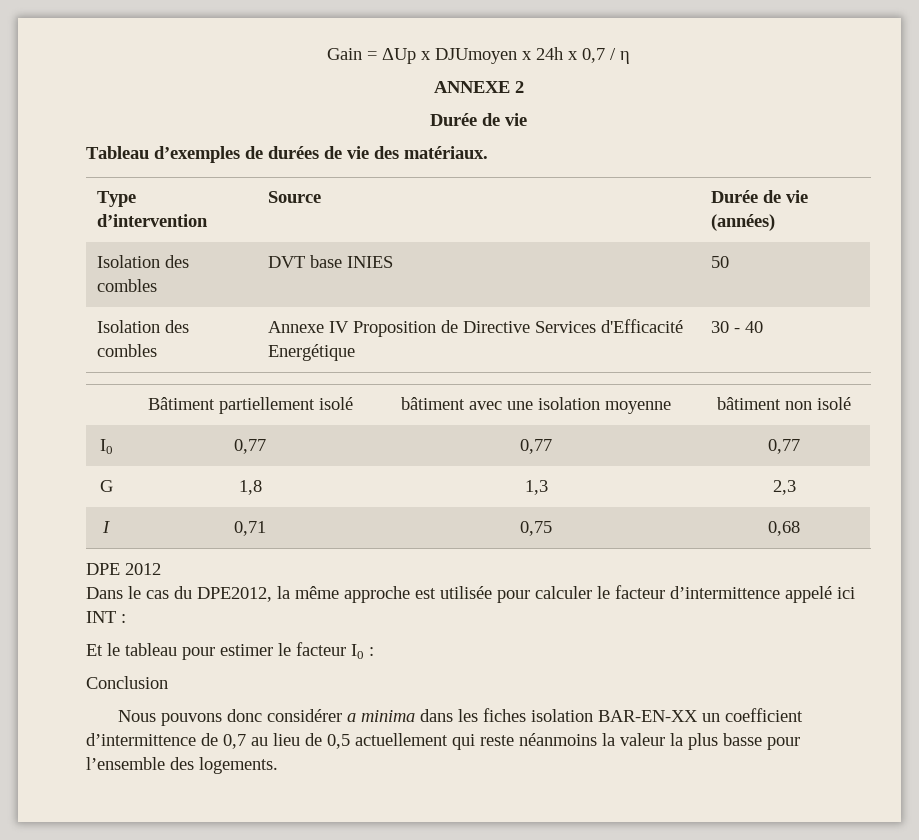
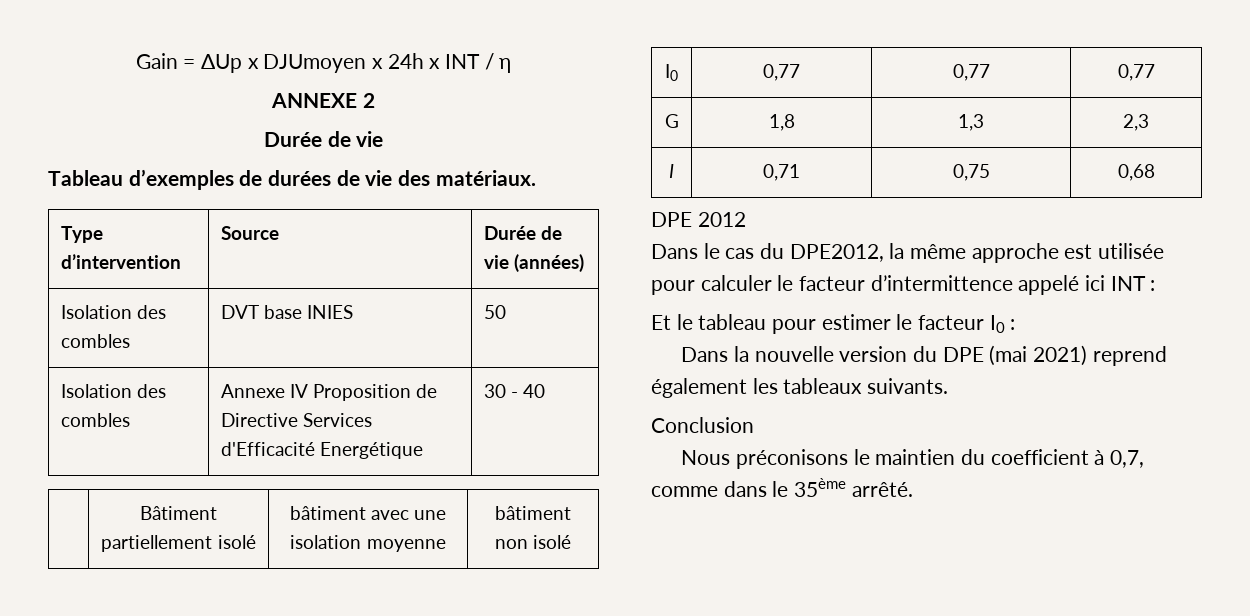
[582,48,605,63] 0,7 -> [445,54,481,69] INT
[86,676,168,689] [118,708,804,726] [86,733,800,750] [86,757,278,774] Conclusion // Nous pouvons donc considérer a minima dans les fiches isolation BAR-EN-XX un coefficient d’intermittence de 0,7 au lieu de 0,5 actuellement qui reste néanmoins la valeur la plus basse pour l’ensemble des logements. -> [681,345,1167,366] [651,378,949,398] [651,417,754,433] [681,449,1145,469] [651,478,913,497] Dans la nouvelle version du DPE (mai 2021) reprend également les tableaux suivants. // Conclusion // Nous préconisons le maintien du coefficient à 0,7, comme dans le 35ème arrêté.

